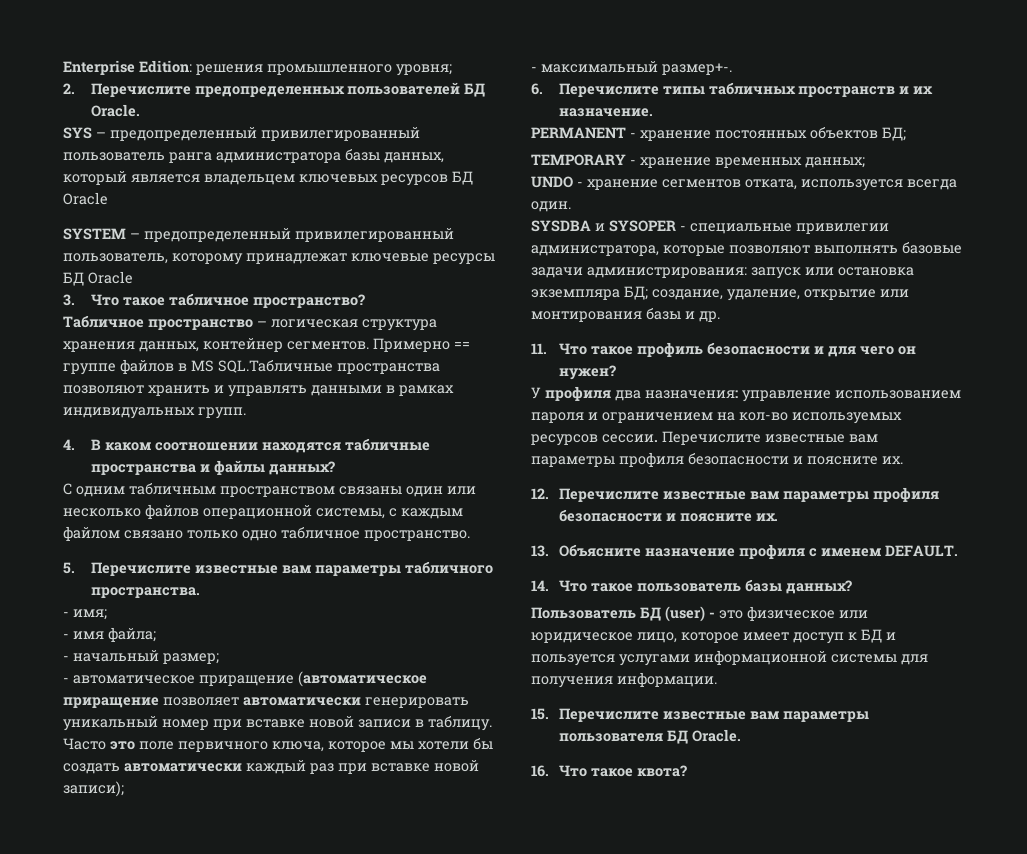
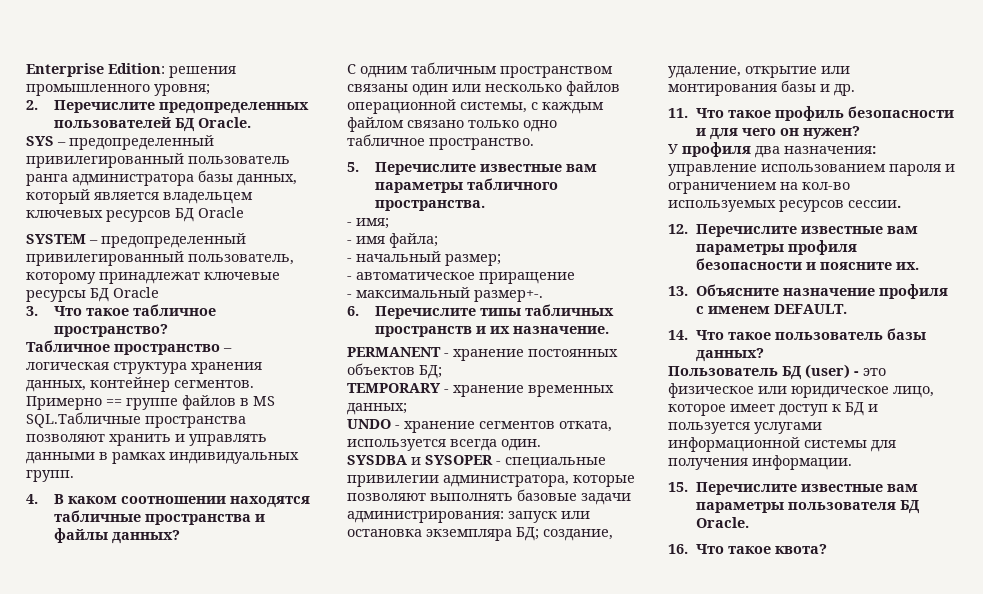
[298,671,427,687] [63,697,469,708] [63,716,492,731] [63,738,493,752] [63,760,479,774] [63,781,124,797] (автоматическое приращение позволяет автоматически генерировать уникальный номер при вставке новой записи в таблицу. Часто это поле первичного ключа, которое мы хотели бы создать автоматически каждый раз при вставке новой записи); -> (575, 278) none
[662,431,878,445] [531,452,903,467] Перечислите известные вам параметры профиля безопасности и поясните их. -> (901, 204) none

